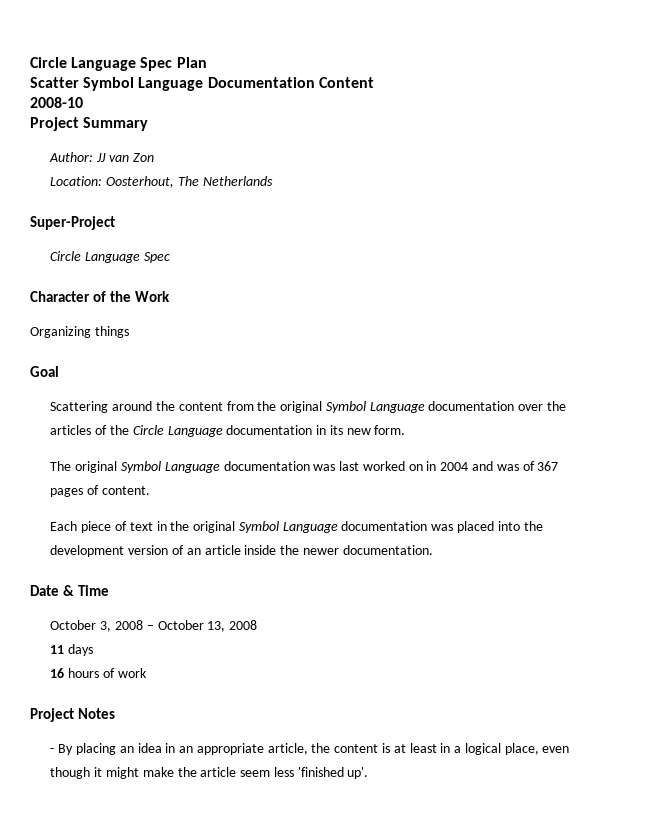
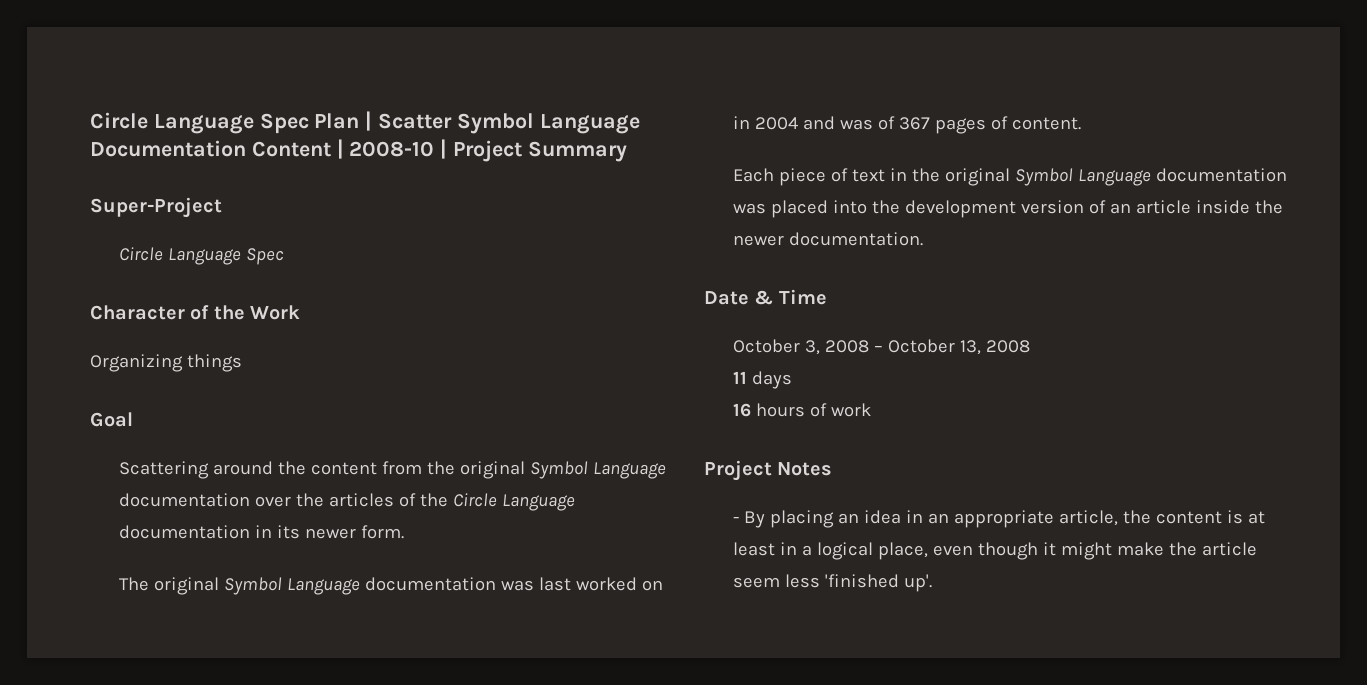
(207, 62) // -> [365,111,373,131] |
(374, 82) // -> [336,139,344,159] |
(83, 102) // -> [440,139,448,159] |
[49,152,154,162] [50,176,273,188] // Author: JJ van Zon // Location: Oosterhout, The Netherlands -> (627, 151) none
[346,428,371,435] new -> [305,528,357,539] newer

